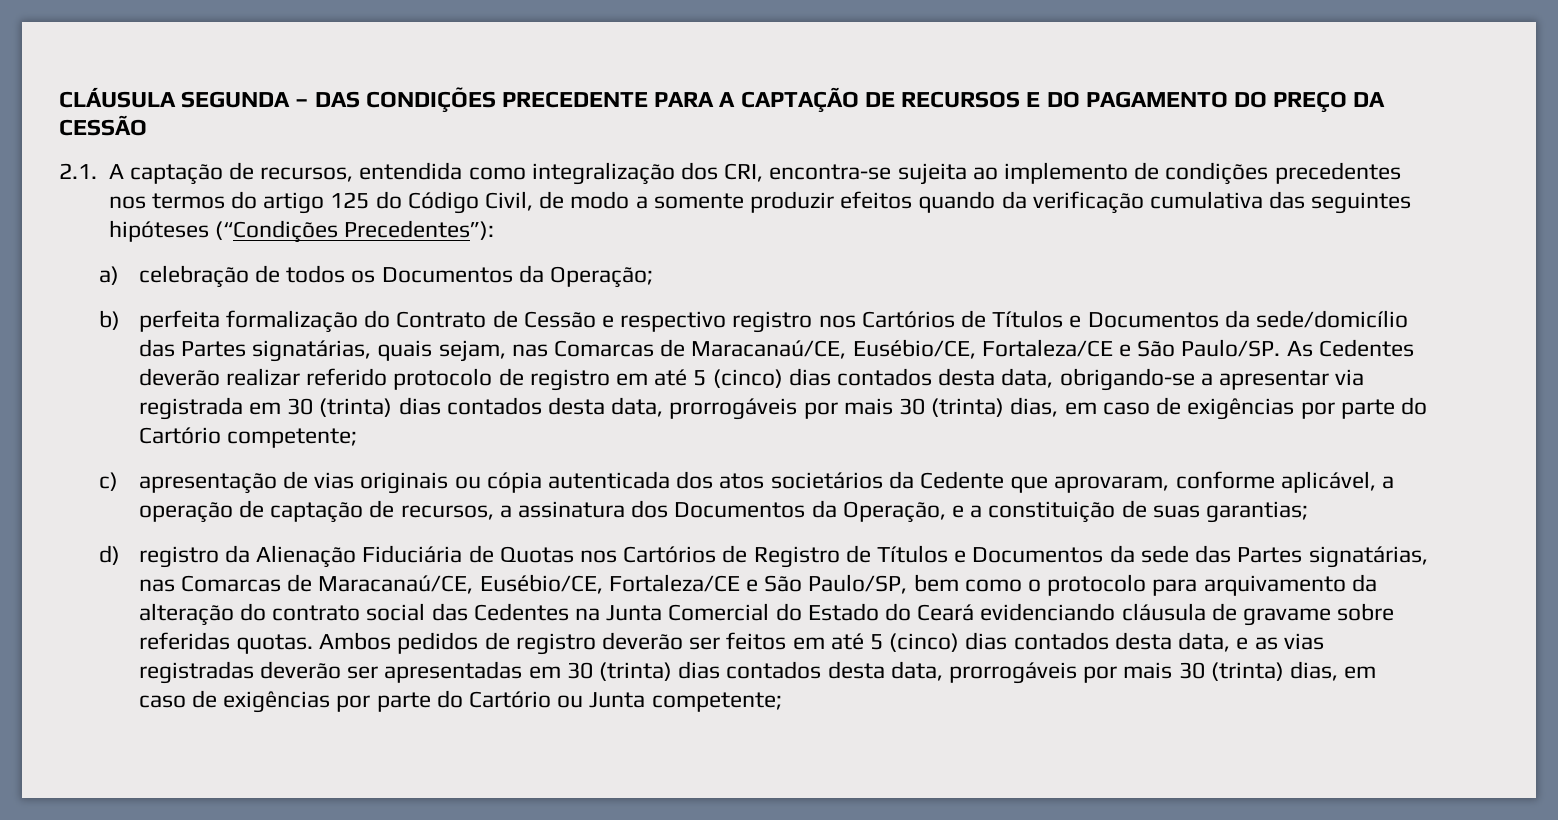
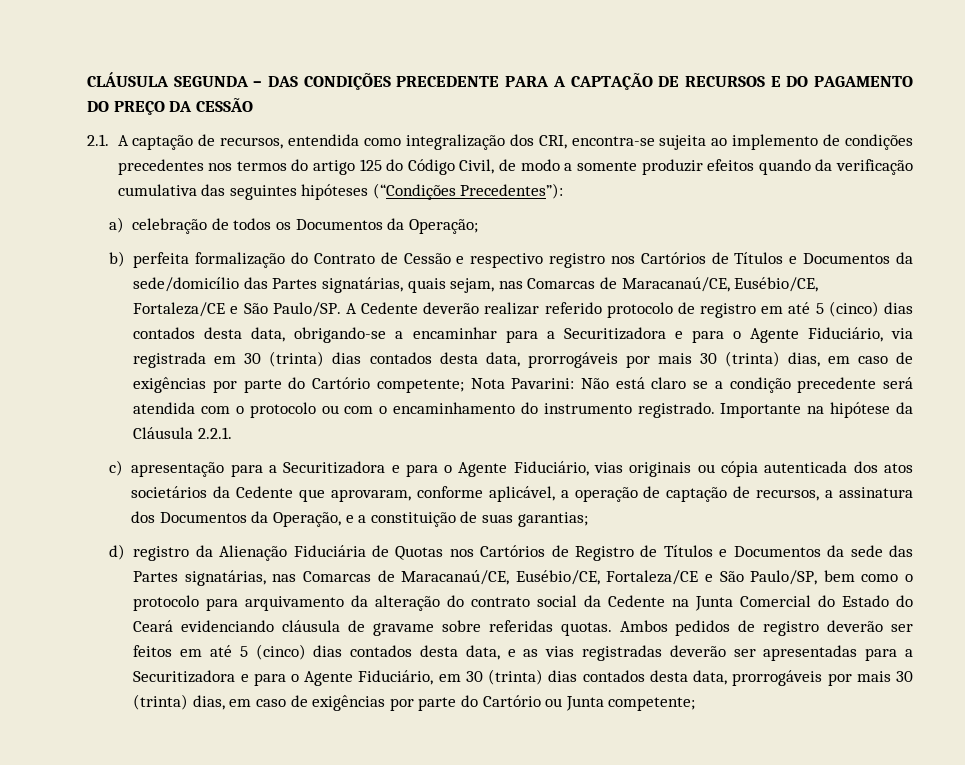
[1286,339,1414,357] As Cedentes -> [345,302,419,314] A Cedente
[1219,370,1330,390] apresentar -> [412,327,883,343] encaminhar para a Securitizadora e para o Agente Fiduciário,
[98,471,308,494] // c) apresentação de -> [470,377,913,393] [133,402,913,418] [133,427,232,439] [108,460,589,477] Nota Pavarini: Não está claro se a condição precedente será atendida com o protocolo ou com o encaminhamento do instrumento registrado. Importante na hipótese da Cláusula 2.2.1. // c) apresentação para a Securitizadora e para o Agente Fiduciário,
[431,603,569,621] das Cedentes -> [584,595,666,607] da Cedente
(523, 672) none -> [865,648,913,661] [133,670,434,686] para a Securitizadora e para o Agente Fiduciário,

